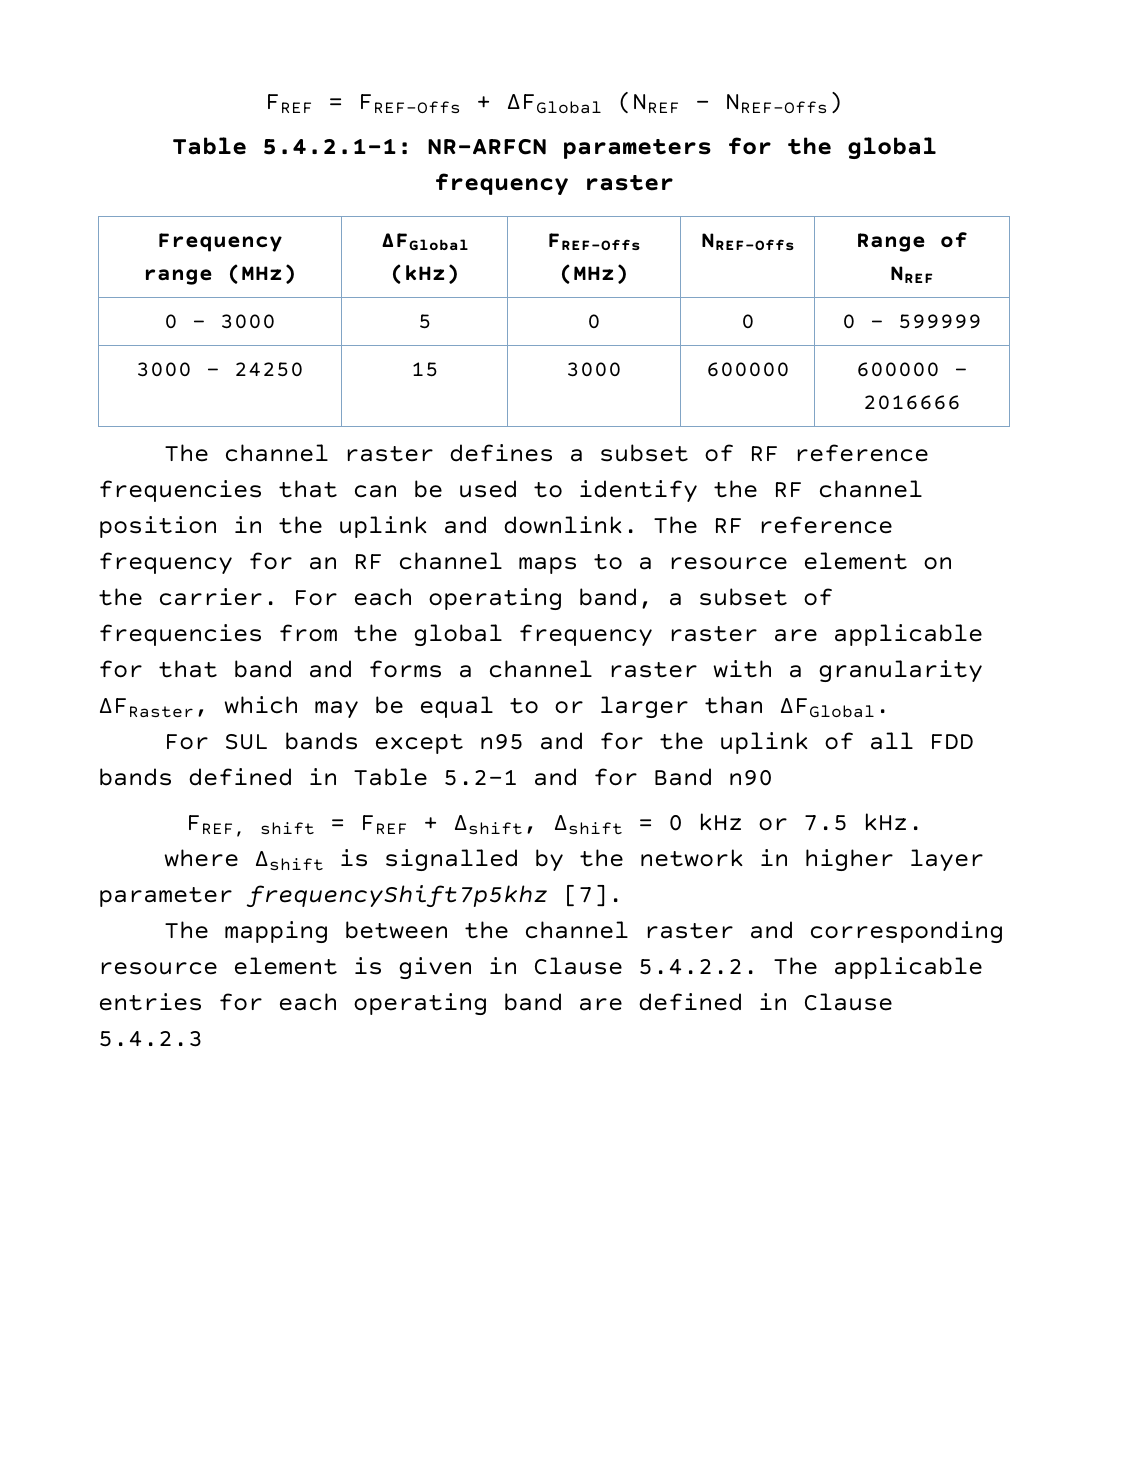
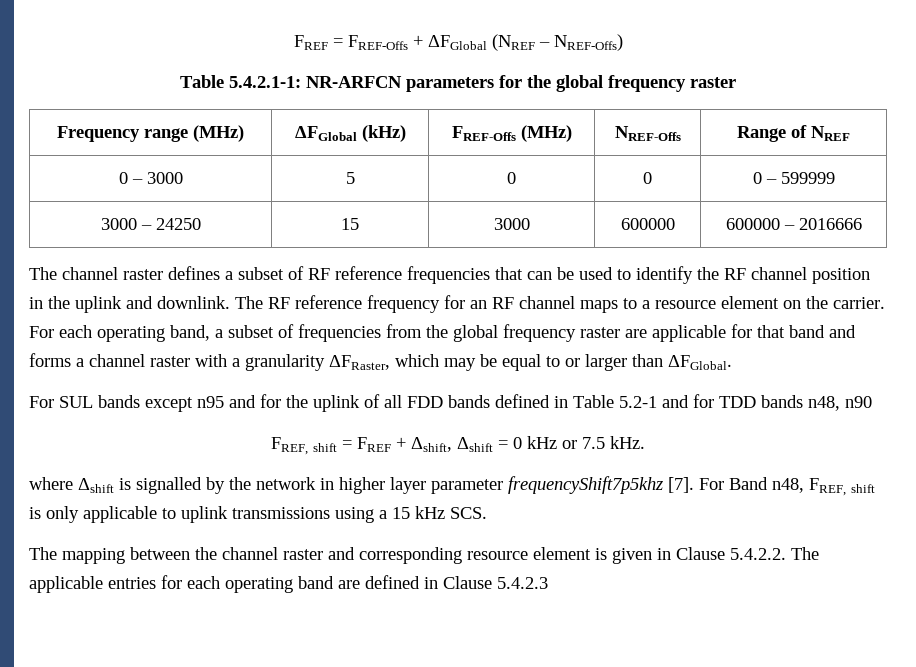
[653,768,713,786] Band -> [719,395,840,411] TDD bands n48,
(623, 895) none -> [699,477,875,496] [29,506,487,523] For Band n48, FREF, shift is only applicable to uplink transmissions using a 15 kHz SCS.

